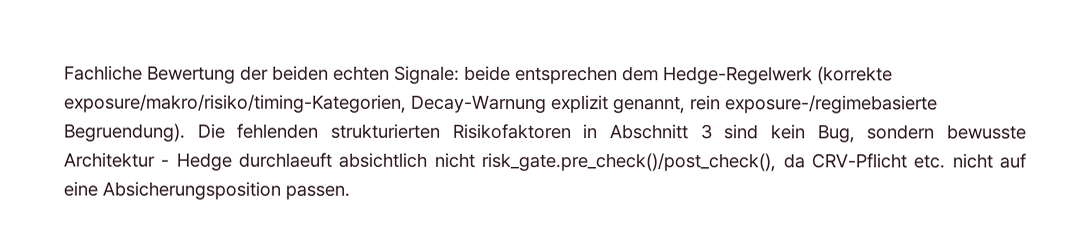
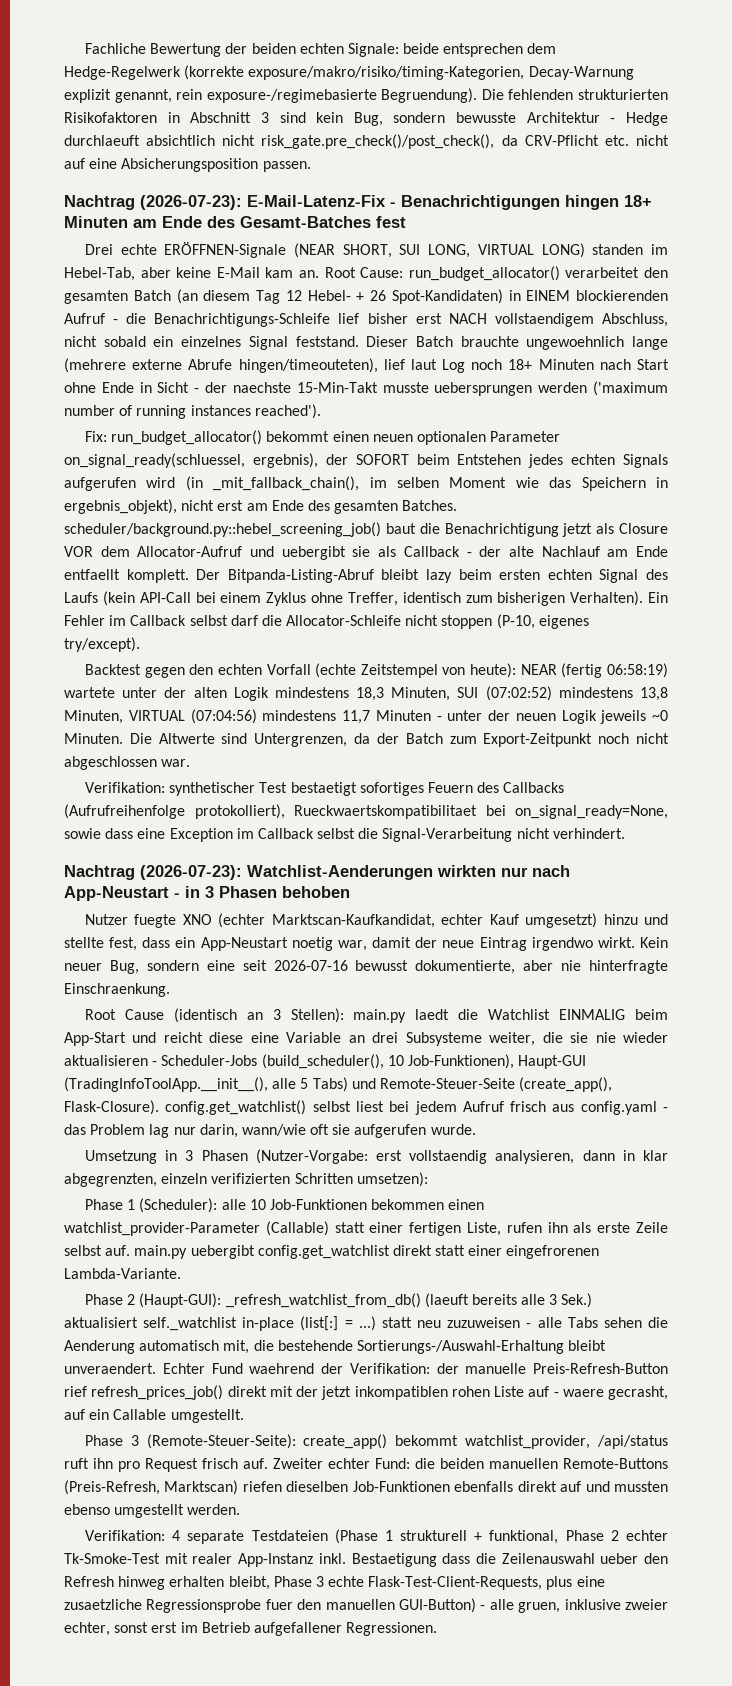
(350, 192) none -> [64,195,652,210] [64,216,406,228] [84,242,668,258] [64,266,669,281] [64,289,668,304] [64,313,669,327] [64,336,668,350] [64,358,669,373] [64,381,669,396] [64,404,321,419] [84,430,561,445] [64,453,668,468] [64,476,668,491] [64,499,458,514] [64,522,668,537] [64,546,668,560] [64,569,669,583] [64,591,668,606] [64,614,589,629] [64,637,140,652] [84,663,668,678] [64,686,668,701] [64,709,668,724] [64,733,669,747] [64,756,191,770] [84,782,565,796] [64,804,668,819] [64,828,625,842] [64,865,570,880] [64,886,350,901] [84,913,668,928] [64,937,668,951] [64,960,668,974] [64,983,170,997] [84,1008,669,1023] [64,1032,668,1046] [64,1054,587,1069] [64,1077,613,1092] [64,1100,668,1115] [64,1124,476,1138] [84,1149,668,1164] [64,1172,428,1187] [84,1198,485,1213] [64,1221,668,1236] [64,1245,600,1259] [64,1268,181,1279] [84,1293,593,1308] [64,1316,668,1331] [64,1340,607,1354] [64,1363,668,1374] [64,1385,668,1400] [64,1409,244,1423] [84,1434,668,1449] [64,1458,668,1472] [64,1480,669,1495] [64,1504,241,1518] [84,1529,668,1544] [64,1553,668,1567] [64,1576,605,1590] [64,1598,668,1613] [64,1622,438,1636] // Nachtrag (2026-07-23): E-Mail-Latenz-Fix - Benachrichtigungen hingen 18+ Minuten am Ende des Gesamt-Batches fest // Drei echte ERÖFFNEN-Signale (NEAR SHORT, SUI LONG, VIRTUAL LONG) standen im Hebel-Tab, aber keine E-Mail kam an. Root Cause: run_budget_allocator() verarbeitet den gesamten Batch (an diesem Tag 12 Hebel- + 26 Spot-Kandidaten) in EINEM blockierenden Aufruf - die Benachrichtigungs-Schleife lief bisher erst NACH vollstaendigem Abschluss, nicht sobald ein einzelnes Signal feststand. Dieser Batch brauchte ungewoehnlich lange (mehrere externe Abrufe hingen/timeouteten), lief laut Log noch 18+ Minuten nach Start ohne Ende in Sicht - der naechste 15-Min-Takt musste uebersprungen werden ('maximum number of running instances reached'). // Fix: run_budget_allocator() bekommt einen neuen optionalen Parameter on_signal_ready(schluessel, ergebnis), der SOFORT beim Entstehen jedes echten Signals aufgerufen wird (in _mit_fallback_chain(), im selben Moment wie das Speichern in ergebnis_objekt), nicht erst am Ende des gesamten Batches. scheduler/background.py::hebel_screening_job() baut die Benachrichtigung jetzt als Closure VOR dem Allocator-Aufruf und uebergibt sie als Callback - der alte Nachlauf am Ende entfaellt komplett. Der Bitpanda-Listing-Abruf bleibt lazy beim ersten echten Signal des Laufs (kein API-Call bei einem Zyklus ohne Treffer, identisch zum bisherigen Verhalten). Ein Fehler im Callback selbst darf die Allocator-Schleife nicht stoppen (P-10, eigenes try/except). // Backtest gegen den echten Vorfall (echte Zeitstempel von heute): NEAR (fertig 06:58:19) wartete unter der alten Logik mindestens 18,3 Minuten, SUI (07:02:52) mindestens 13,8 Minuten, VIRTUAL (07:04:56) mindestens 11,7 Minuten - unter der neuen Logik jeweils ~0 Minuten. Die Altwerte sind Untergrenzen, da der Batch zum Export-Zeitpunkt noch nicht abgeschlossen war. // Verifikation: synthetischer Test bestaetigt sofortiges Feuern des Callbacks (Aufrufreihenfolge protokolliert), Rueckwaertskompatibilitaet bei on_signal_ready=None, sowie dass eine Exception im Callback selbst die Signal-Verarbeitung nicht verhindert. // Nachtrag (2026-07-23): Watchlist-Aenderungen wirkten nur nach App-Neustart - in 3 Phasen behoben // Nutzer fuegte XNO (echter Marktscan-Kaufkandidat, echter Kauf umgesetzt) hinzu und stellte fest, dass ein App-Neustart noetig war, damit der neue Eintrag irgendwo wirkt. Kein neuer Bug, sondern eine seit 2026-07-16 bewusst dokumentierte, aber nie hinterfragte Einschraenkung. // Root Cause (identisch an 3 Stellen): main.py laedt die Watchlist EINMALIG beim App-Start und reicht diese eine Variable an drei Subsysteme weiter, die sie nie wieder aktualisieren - Scheduler-Jobs (build_scheduler(), 10 Job-Funktionen), Haupt-GUI (TradingInfoToolApp.__init__(), alle 5 Tabs) und Remote-Steuer-Seite (create_app(), Flask-Closure). config.get_watchlist() selbst liest bei jedem Aufruf frisch aus config.yaml - das Problem lag nur darin, wann/wie oft sie aufgerufen wurde. // Umsetzung in 3 Phasen (Nutzer-Vorgabe: erst vollstaendig analysieren, dann in klar abgegrenzten, einzeln verifizierten Schritten umsetzen): // Phase 1 (Scheduler): alle 10 Job-Funktionen bekommen einen watchlist_provider-Parameter (Callable) statt einer fertigen Liste, rufen ihn als erste Zeile selbst auf. main.py uebergibt config.get_watchlist direkt statt einer eingefrorenen Lambda-Variante. // Phase 2 (Haupt-GUI): _refresh_watchlist_from_db() (laeuft bereits alle 3 Sek.) aktualisiert self._watchlist in-place (list[:] = ...) statt neu zuzuweisen - alle Tabs sehen die Aenderung automatisch mit, die bestehende Sortierungs-/Auswahl-Erhaltung bleibt unveraendert. Echter Fund waehrend der Verifikation: der manuelle Preis-Refresh-Button rief refresh_prices_job() direkt mit der jetzt inkompatiblen rohen Liste auf - waere gecrasht, auf ein Callable umgestellt. // Phase 3 (Remote-Steuer-Seite): create_app() bekommt watchlist_provider, /api/status ruft ihn pro Request frisch auf. Zweiter echter Fund: die beiden manuellen Remote-Buttons (Preis-Refresh, Marktscan) riefen dieselben Job-Funktionen ebenfalls direkt auf und mussten ebenso umgestellt werden. // Verifikation: 4 separate Testdateien (Phase 1 strukturell + funktional, Phase 2 echter Tk-Smoke-Test mit realer App-Instanz inkl. Bestaetigung dass die Zeilenauswahl ueber den Refresh hinweg erhalten bleibt, Phase 3 echte Flask-Test-Client-Requests, plus eine zusaetzliche Regressionsprobe fuer den manuellen GUI-Button) - alle gruen, inklusive zweier echter, sonst erst im Betrieb aufgefallener Regressionen.

